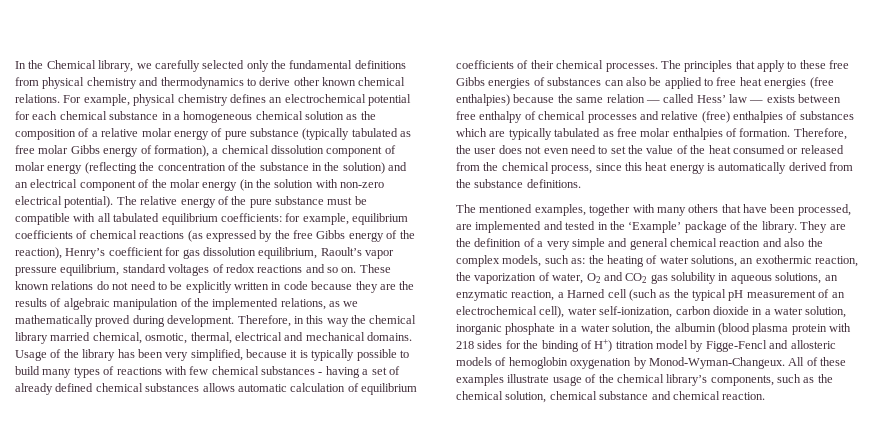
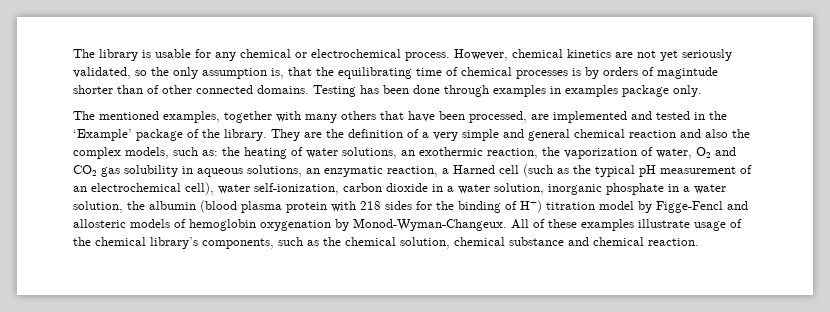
[15,60,406,72] [15,77,406,89] [15,94,411,106] [15,111,376,123] [15,128,412,140] [15,145,396,157] [15,162,408,174] [15,179,385,191] [15,196,367,208] [15,213,408,225] [15,230,415,242] [15,247,394,259] [15,264,391,276] [15,281,415,293] [15,298,359,310] [15,315,417,327] [15,332,412,344] [15,349,409,361] [15,366,400,378] [15,383,417,395] [456,60,850,72] [456,77,834,89] [456,94,842,106] [456,111,854,123] [456,128,847,140] [456,145,844,154] [456,162,854,174] [456,179,581,188] In the Chemical library, we carefully selected only the fundamental definitions from physical chemistry and thermodynamics to derive other known chemical relations. For example, physical chemistry defines an electrochemical potential for each chemical substance in a homogeneous chemical solution as the composition of a relative molar energy of pure substance (typically tabulated as free molar Gibbs energy of formation), a chemical dissolution component of molar energy (reflecting the concentration of the substance in the solution) and an electrical component of the molar energy (in the solution with non-zero electrical potential). The relative energy of the pure substance must be compatible with all tabulated equilibrium coefficients: for example, equilibrium coefficients of chemical reactions (as expressed by the free Gibbs energy of the reaction), Henry’s coefficient for gas dissolution equilibrium, Raoult’s vapor pressure equilibrium, standard voltages of redox reactions and so on. These known relations do not need to be explicitly written in code because they are the results of algebraic manipulation of the implemented relations, as we mathematically proved during development. Therefore, in this way the chemical library married chemical, osmotic, thermal, electrical and mechanical domains. Usage of the library has been very simplified, because it is typically possible to build many types of reactions with few chemical substances - having a set of already defined chemical substances allows automatic calculation of equilibrium coefficients of their chemical processes. The principles that apply to these free Gibbs energies of substances can also be applied to free heat energies (free enthalpies) because the same relation — called Hess’ law — exists between free enthalpy of chemical processes and relative (free) enthalpies of substances which are typically tabulated as free molar enthalpies of formation. Therefore, the user does not even need to set the value of the heat consumed or released from the chemical process, since this heat energy is automatically derived from the substance definitions. -> [73,49,732,61] [73,67,718,79] [73,85,702,97] The library is usable for any chemical or electrochemical process. However, chemical kinetics are not yet seriously validated, so the only assumption is, that the equilibrating time of chemical processes is by orders of magintude shorter than of other connected domains. Testing has been done through examples in examples package only.

